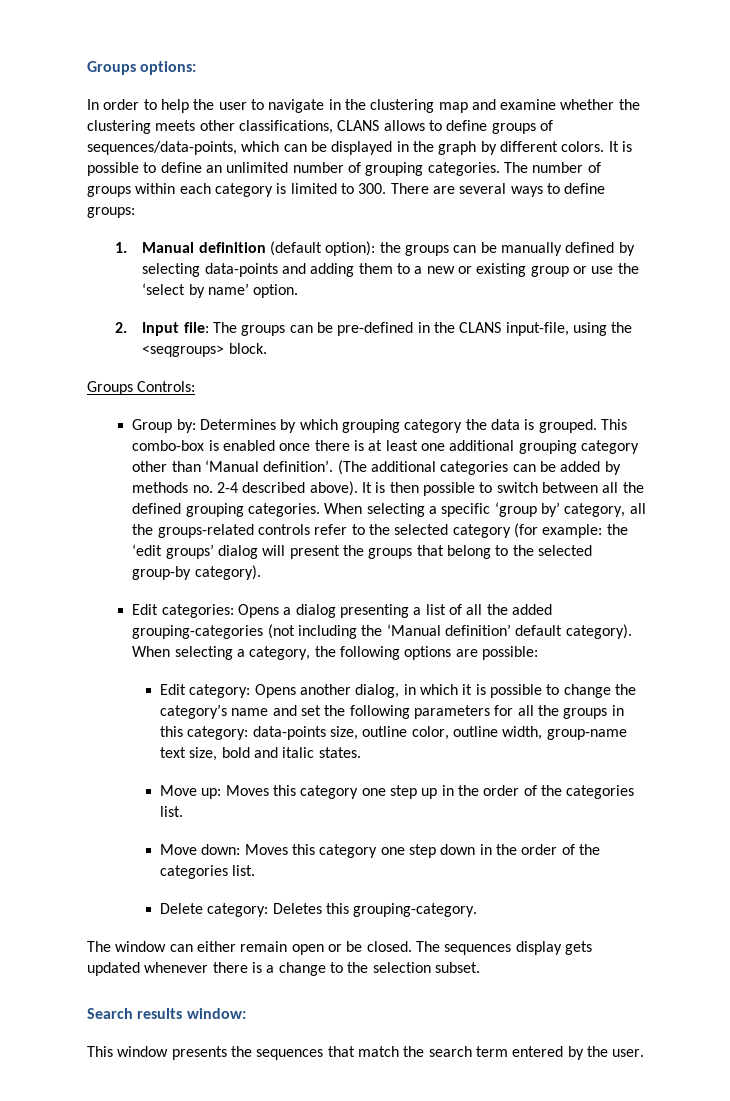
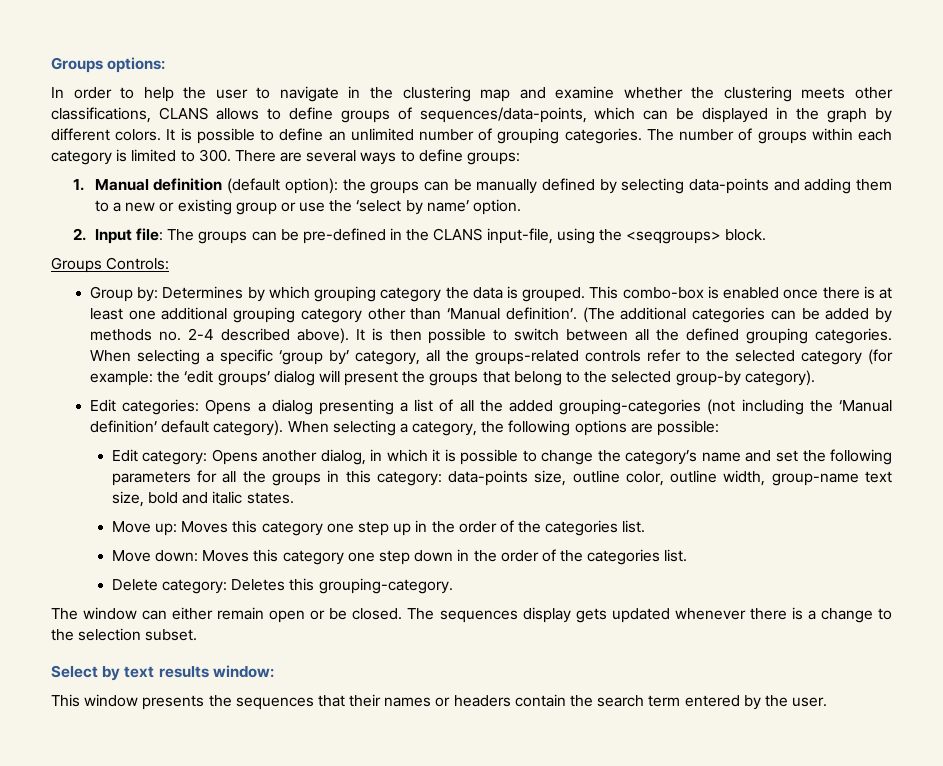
[87,1008,133,1019] Search -> [51,665,155,681] Select by text
[357,1046,399,1057] match -> [349,694,566,707] their names or headers contain

